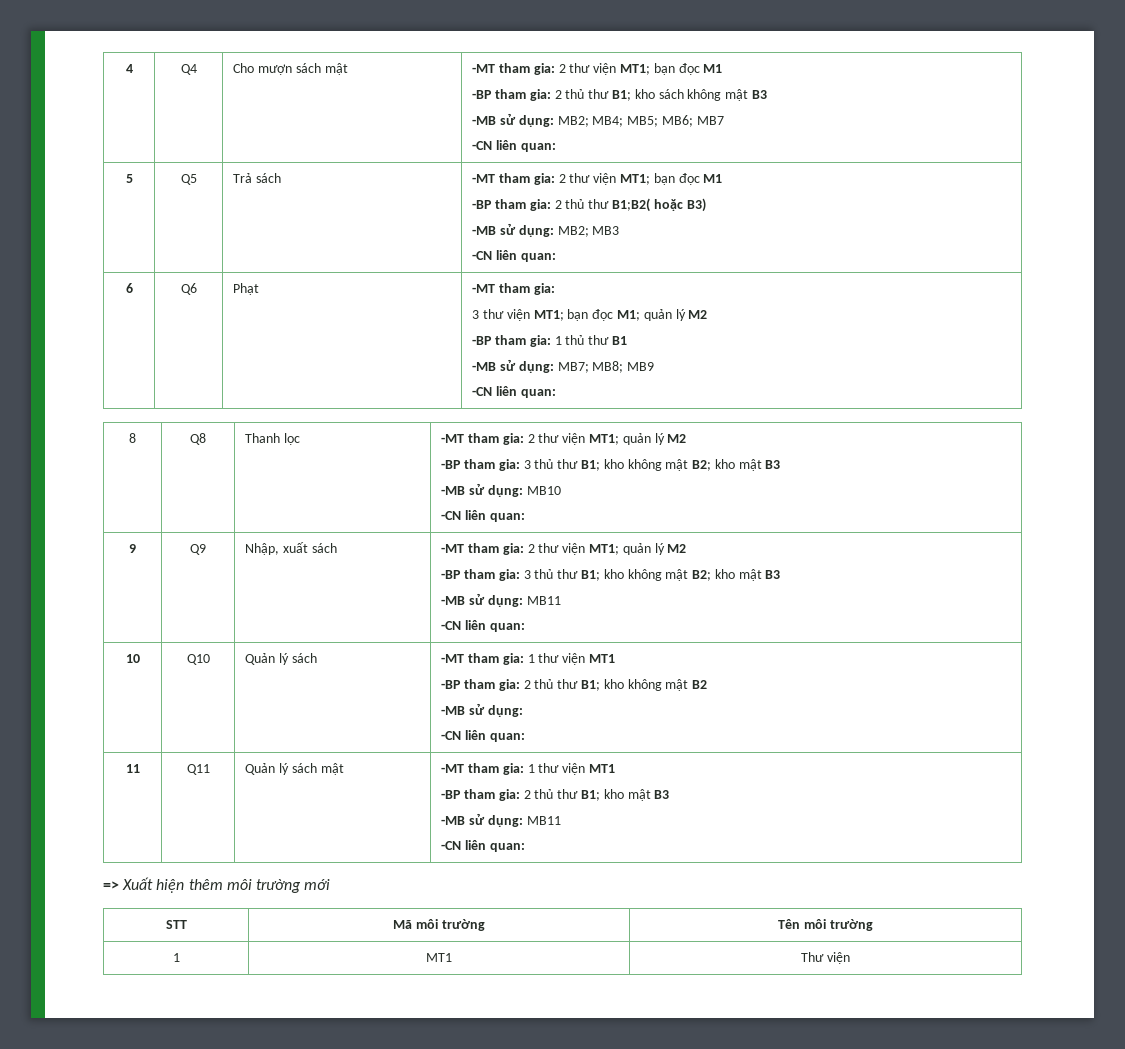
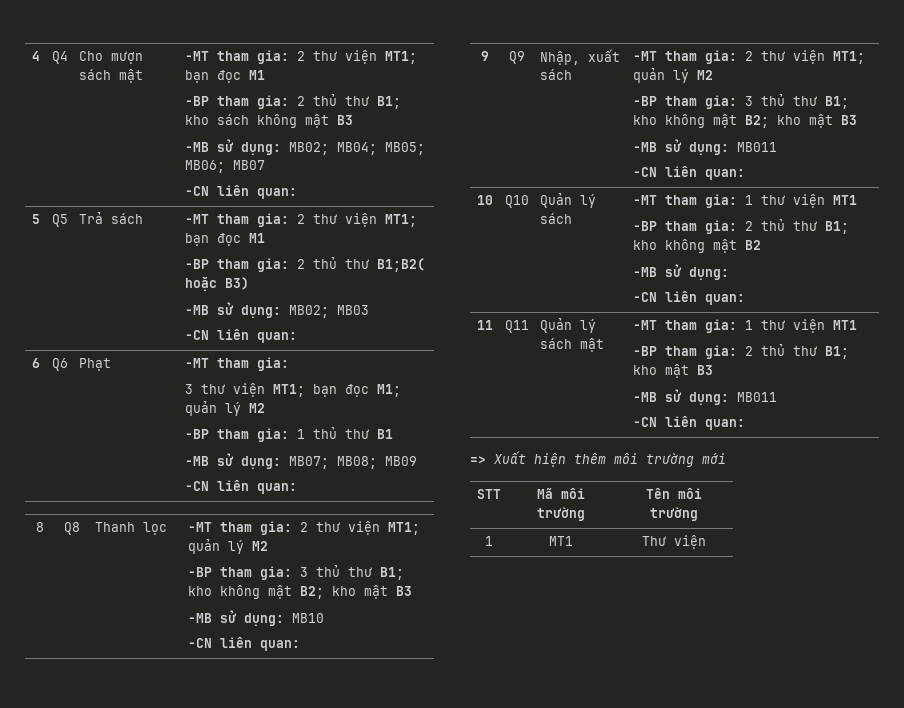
[557,115,724,127] MB2; MB4; MB5; MB6; MB7 -> [288,142,425,155] [184,160,265,173] MB02; MB04; MB05; MB06; MB07
[557,226,620,237] MB2; MB3 -> [288,305,369,318] MB02; MB03
[557,361,655,373] MB7; MB8; MB9 -> [288,456,417,469] MB07; MB08; MB09
[526,596,561,605] MB11 -> [736,142,777,152] MB011
[526,816,561,825] MB11 -> [736,392,777,402] MB011

